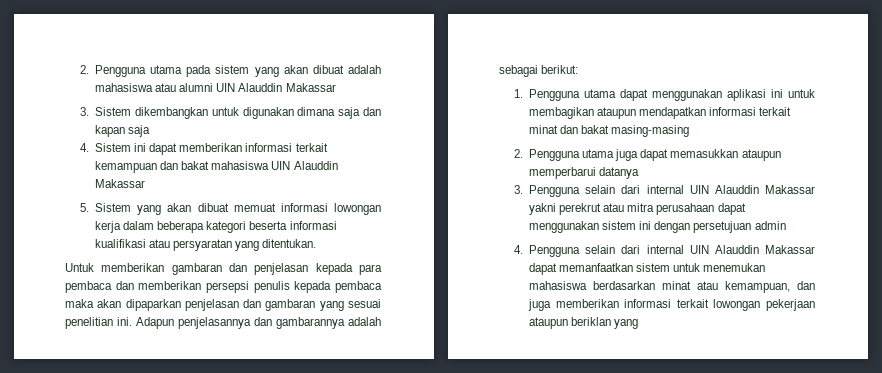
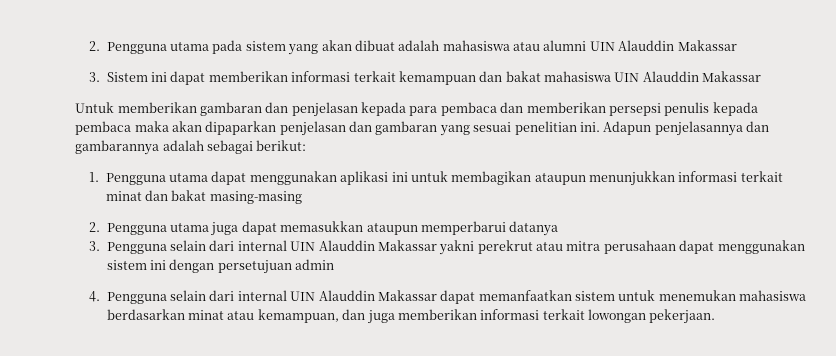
[134,107,381,119] [95,125,151,137] [80,143,132,152] dikembangkan untuk digunakan dimana saja dan kapan saja // 4. Sistem -> (148, 77) none
[80,203,381,215] [95,221,337,233] [95,239,317,251] // 5. Sistem yang akan dibuat memuat informasi lowongan kerja dalam beberapa kategori beserta informasi kualifikasi atau persyaratan yang ditentukan. -> (762, 76) none
[639,107,707,119] mendapatkan -> [589,171,676,186] menunjukkan
[766,299,815,311] [529,317,639,329] pekerjaan ataupun beriklan yang -> [649,309,716,324] pekerjaan.

